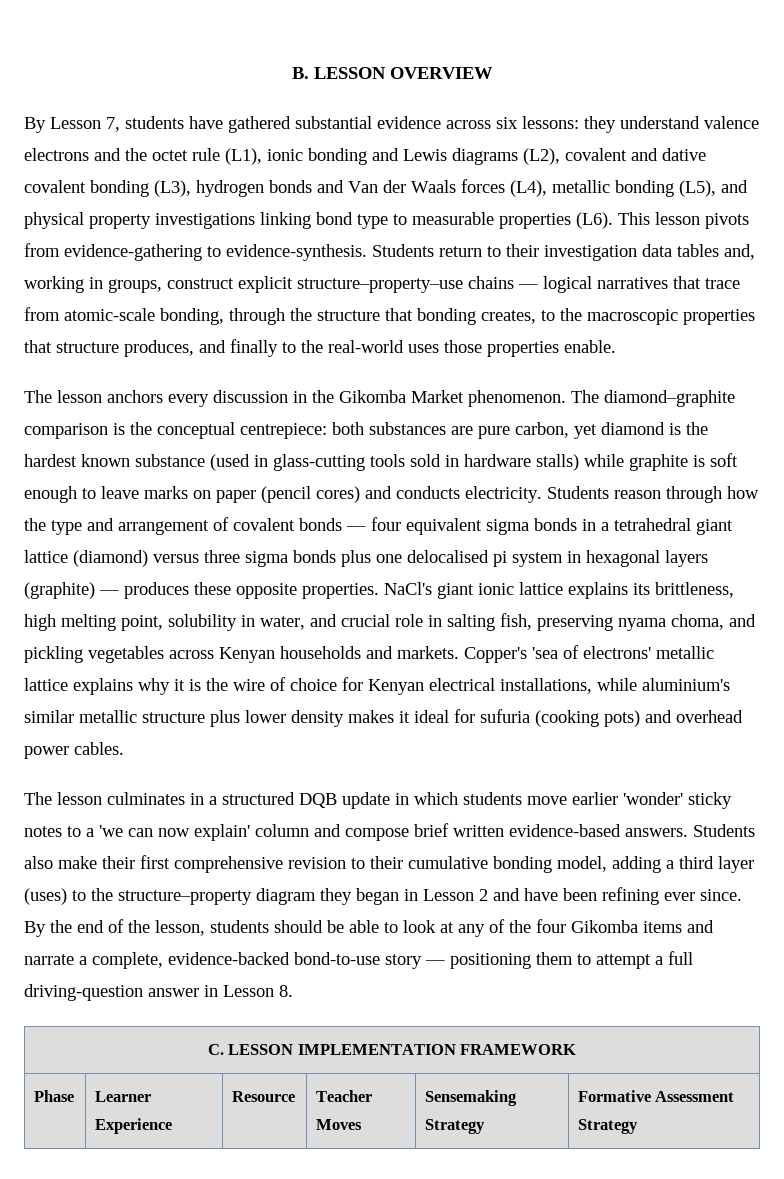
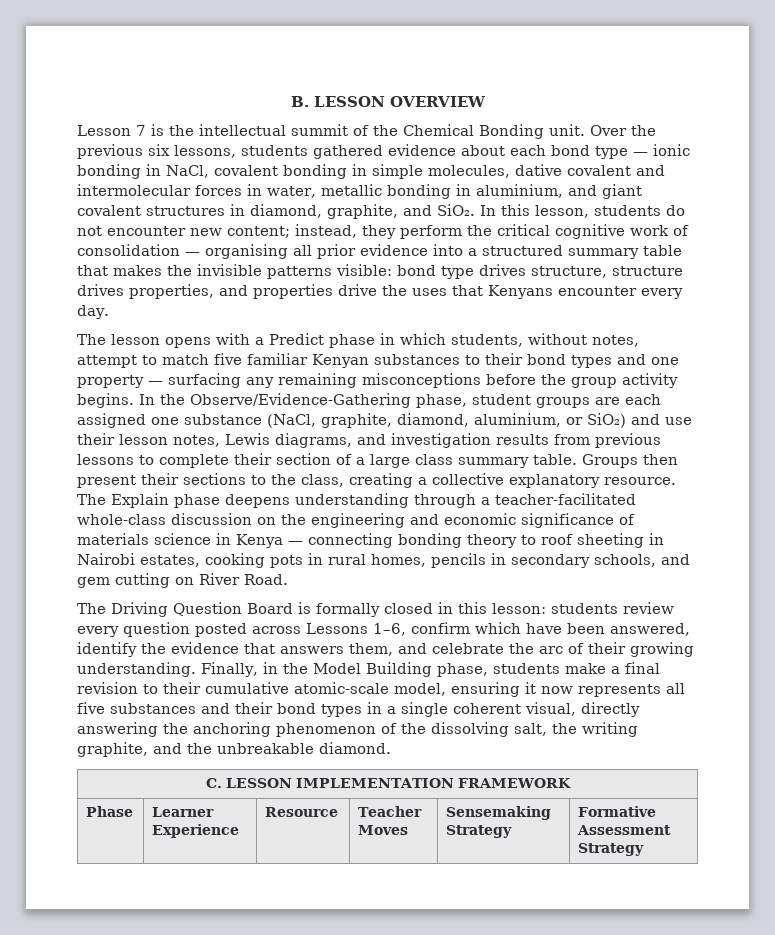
[24,116,759,133] [24,148,706,165] [24,179,748,197] [24,212,749,229] [24,243,755,261] [24,276,740,293] [24,307,755,325] [24,339,616,357] [24,390,735,407] [24,422,708,439] [24,453,738,471] [24,486,759,503] [24,517,733,535] [24,550,708,567] [24,582,734,599] [24,613,756,631] [24,645,714,663] [24,677,730,695] [24,709,743,727] [24,742,124,759] [24,792,732,809] [24,823,755,841] [24,855,754,873] [24,887,742,905] [24,919,714,937] [24,951,693,969] [24,984,293,1001] By Lesson 7, students have gathered substantial evidence across six lessons: they understand valence electrons and the octet rule (L1), ionic bonding and Lewis diagrams (L2), covalent and dative covalent bonding (L3), hydrogen bonds and Van der Waals forces (L4), metallic bonding (L5), and physical property investigations linking bond type to measurable properties (L6). This lesson pivots from evidence-gathering to evidence-synthesis. Students return to their investigation data tables and, working in groups, construct explicit structure–property–use chains — logical narratives that trace from atomic-scale bonding, through the structure that bonding creates, to the macroscopic properties that structure produces, and finally to the real-world uses those properties enable. // The lesson anchors every discussion in the Gikomba Market phenomenon. The diamond–graphite comparison is the conceptual centrepiece: both substances are pure carbon, yet diamond is the hardest known substance (used in glass-cutting tools sold in hardware stalls) while graphite is soft enough to leave marks on paper (pencil cores) and conducts electricity. Students reason through how the type and arrangement of covalent bonds — four equivalent sigma bonds in a tetrahedral giant lattice (diamond) versus three sigma bonds plus one delocalised pi system in hexagonal layers (graphite) — produces these opposite properties. NaCl's giant ionic lattice explains its brittleness, high melting point, solubility in water, and crucial role in salting fish, preserving nyama choma, and pickling vegetables across Kenyan households and markets. Copper's 'sea of electrons' metallic lattice explains why it is the wire of choice for Kenyan electrical installations, while aluminium's similar metallic structure plus lower density makes it ideal for sufuria (cooking pots) and overhead power cables. // The lesson culminates in a structured DQB update in which students move earlier 'wonder' sticky notes to a 'we can now explain' column and compose brief written evidence-based answers. Students also make their first comprehensive revision to their cumulative bonding model, adding a third layer (uses) to the structure–property diagram they began in Lesson 2 and have been refining ever since. By the end of the lesson, students should be able to look at any of the four Gikomba items and narrate a complete, evidence-backed bond-to-use story — positioning them to attempt a full driving-question answer in Lesson 8. -> [77,124,656,139] [77,144,690,159] [77,164,665,179] [77,184,642,199] [77,204,685,219] [77,224,689,239] [77,244,682,259] [77,264,683,279] [77,284,683,299] [77,305,109,319] [77,333,639,348] [77,353,679,368] [77,373,678,388] [77,393,661,408] [77,413,692,428] [77,433,661,448] [77,453,678,468] [77,473,676,488] [77,493,636,508] [77,513,635,528] [77,533,664,548] [77,553,690,568] [77,573,288,588] [77,602,674,617] [77,622,690,637] [77,642,694,657] [77,662,660,677] [77,682,685,697] [77,702,640,717] [77,722,638,737] [77,742,391,757] Lesson 7 is the intellectual summit of the Chemical Bonding unit. Over the previous six lessons, students gathered evidence about each bond type — ionic bonding in NaCl, covalent bonding in simple molecules, dative covalent and intermolecular forces in water, metallic bonding in aluminium, and giant covalent structures in diamond, graphite, and SiO₂. In this lesson, students do not encounter new content; instead, they perform the critical cognitive work of consolidation — organising all prior evidence into a structured summary table that makes the invisible patterns visible: bond type drives structure, structure drives properties, and properties drive the uses that Kenyans encounter every day. // The lesson opens with a Predict phase in which students, without notes, attempt to match five familiar Kenyan substances to their bond types and one property — surfacing any remaining misconceptions before the group activity begins. In the Observe/Evidence-Gathering phase, student groups are each assigned one substance (NaCl, graphite, diamond, aluminium, or SiO₂) and use their lesson notes, Lewis diagrams, and investigation results from previous lessons to complete their section of a large class summary table. Groups then present their sections to the class, creating a collective explanatory resource. The Explain phase deepens understanding through a teacher-facilitated whole-class discussion on the engineering and economic significance of materials science in Kenya — connecting bonding theory to roof sheeting in Nairobi estates, cooking pots in rural homes, pencils in secondary schools, and gem cutting on River Road. // The Driving Question Board is formally closed in this lesson: students review every question posted across Lessons 1–6, confirm which have been answered, identify the evidence that answers them, and celebrate the arc of their growing understanding. Finally, in the Model Building phase, students make a final revision to their cumulative atomic-scale model, ensuring it now represents all five substances and their bond types in a single coherent visual, directly answering the anchoring phenomenon of the dissolving salt, the writing graphite, and the unbreakable diamond.

